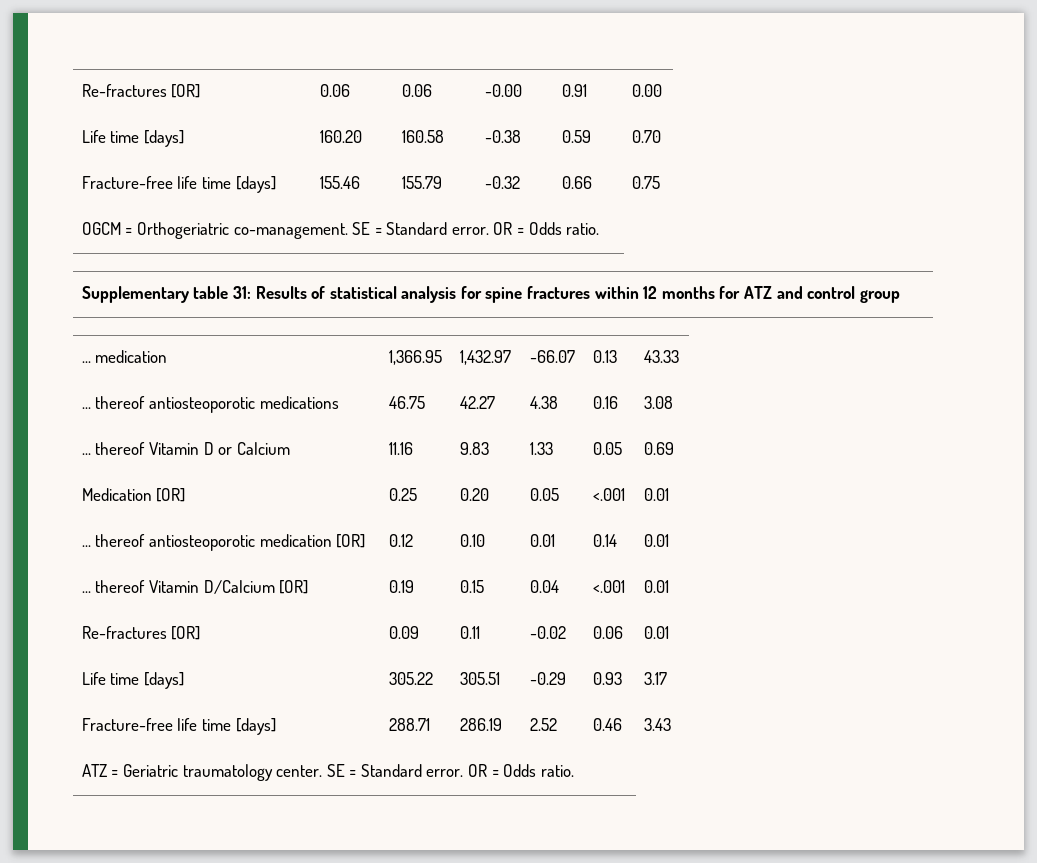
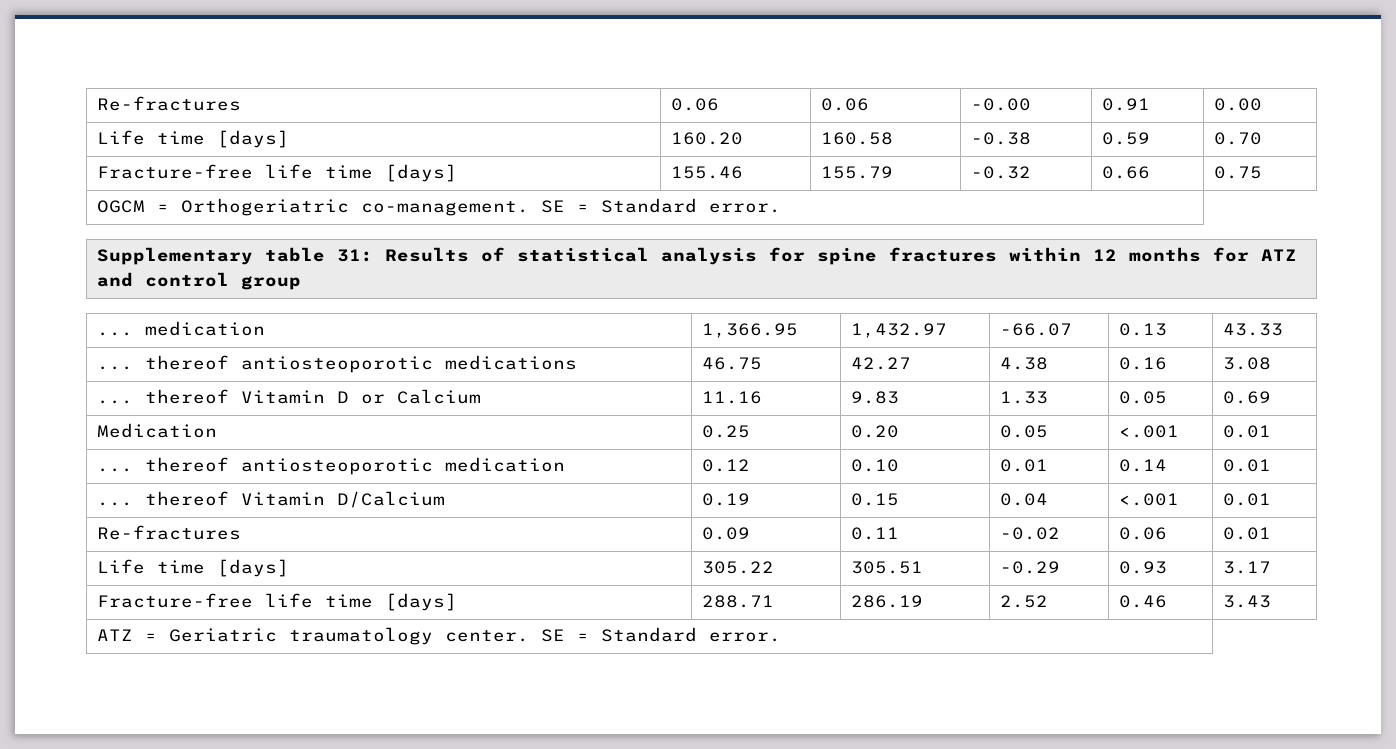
[81,84,201,98] Re-fractures [OR] -> [97,96,242,111] Re-fractures
[493,222,600,235] OR = Odds ratio. -> (782, 208) none
[156,488,186,502] [OR] -> (218, 430) none
[336,534,366,548] [OR] -> (566, 464) none
[279,580,309,594] [OR] -> (446, 499) none
[171,626,201,640] [OR] -> (242, 532) none
[468,764,574,777] OR = Odds ratio. -> (782, 637) none

